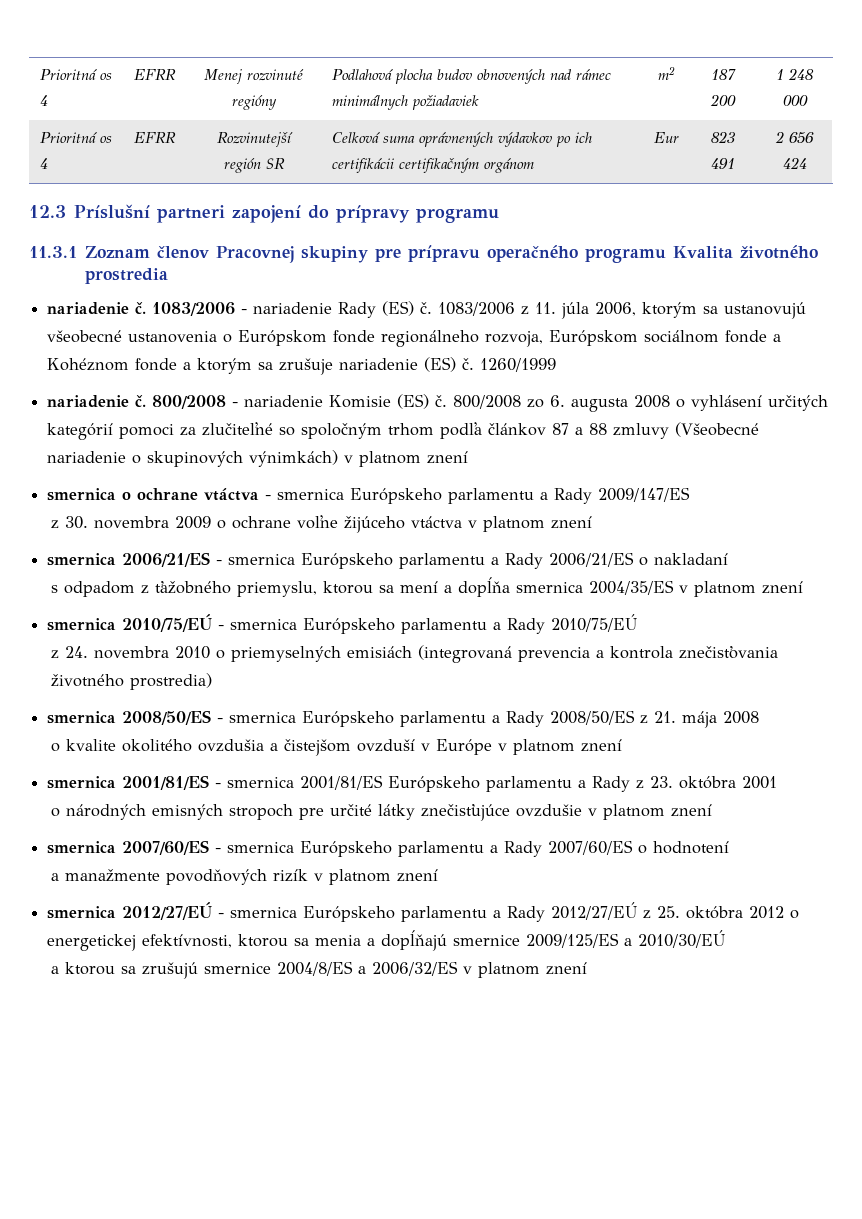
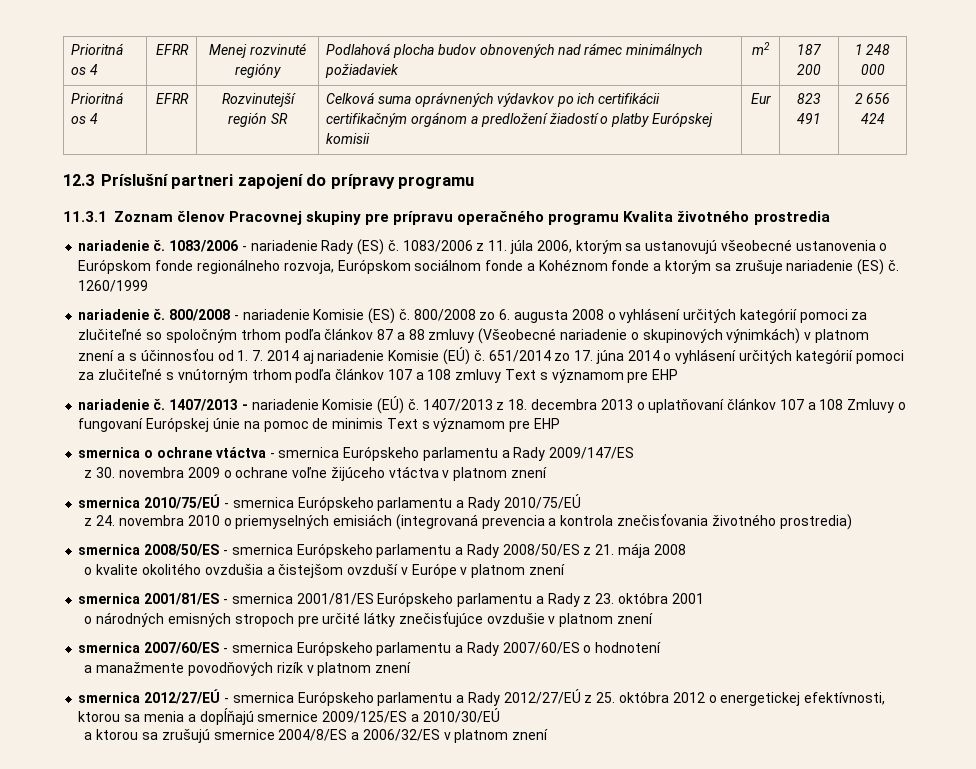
(534, 165) none -> [471,112,713,127] [326,133,371,144] a predložení žiadostí o platby Európskej komisii
(469, 457) none -> [117,347,904,365] [78,368,679,383] [78,396,906,414] [78,417,560,432] a s účinnosťou od 1. 7. 2014 aj nariadenie Komisie (EÚ) č. 651/2014 zo 17. júna 2014 o vyhlásení určitých kategórií pomoci za zlučiteľné s vnútorným trhom podľa článkov 107 a 108 zmluvy Text s významom pre EHP // nariadenie č. 1407/2013 - nariadenie Komisie (EÚ) č. 1407/2013 z 18. decembra 2013 o uplatňovaní článkov 107 a 108 Zmluvy o fungovaní Európskej únie na pomoc de minimis Text s významom pre EHP
[47,552,729,569] [50,577,803,597] // smernica 2006/21/ES - smernica Európskeho parlamentu a Rady 2006/21/ES o nakladaní // s odpadom z ťažobného priemyslu, ktorou sa mení a dopĺňa smernica 2004/35/ES v platnom znení -> (547, 472) none

